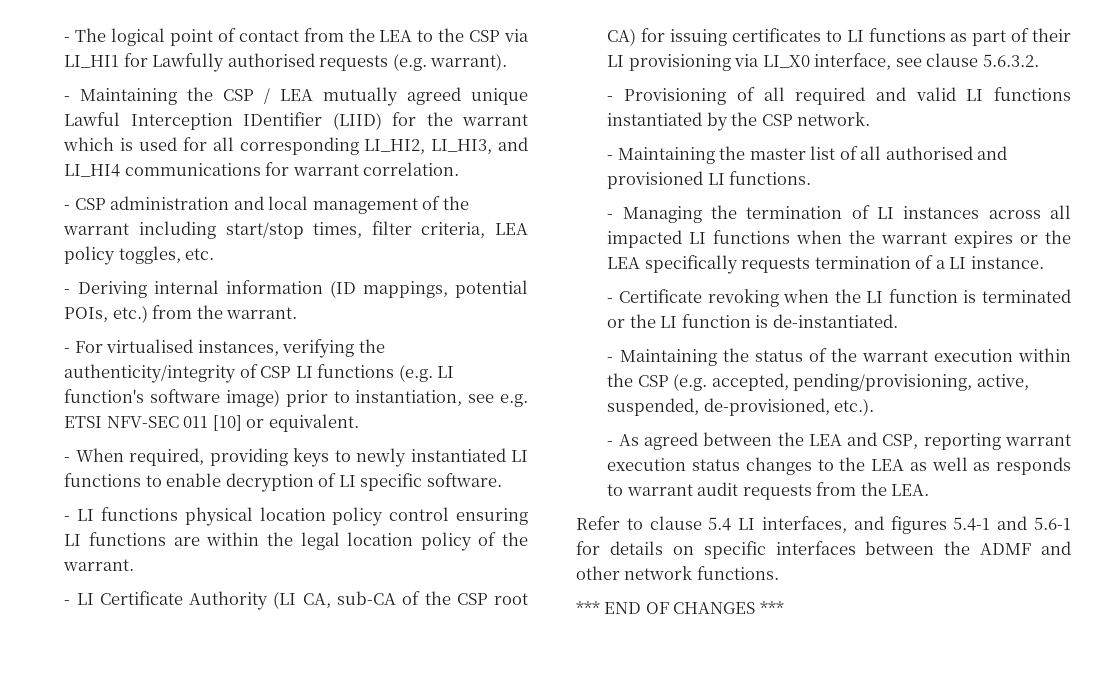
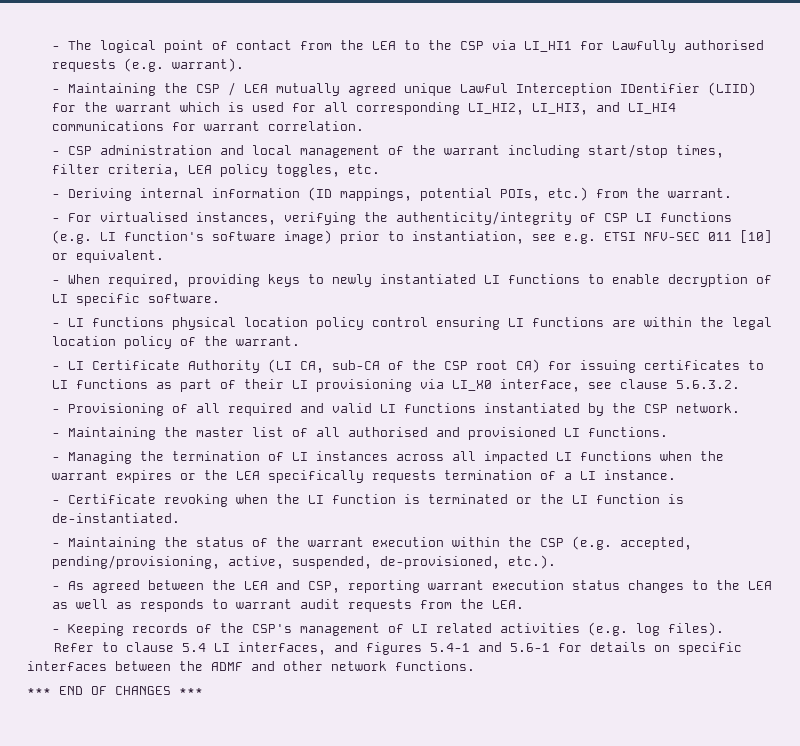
(930, 490) none -> [52,622,725,636] // - Keeping records of the CSP's management of LI related activities (e.g. log files).

